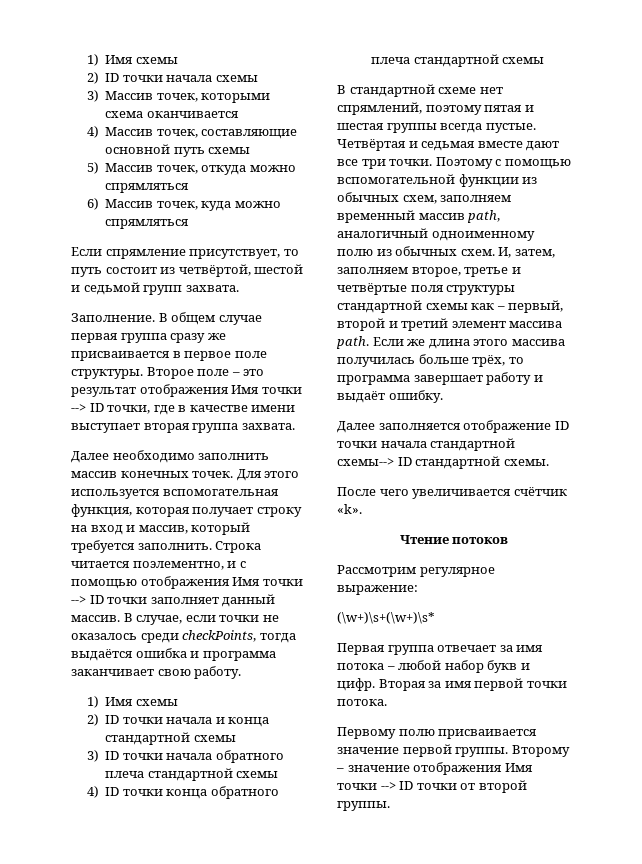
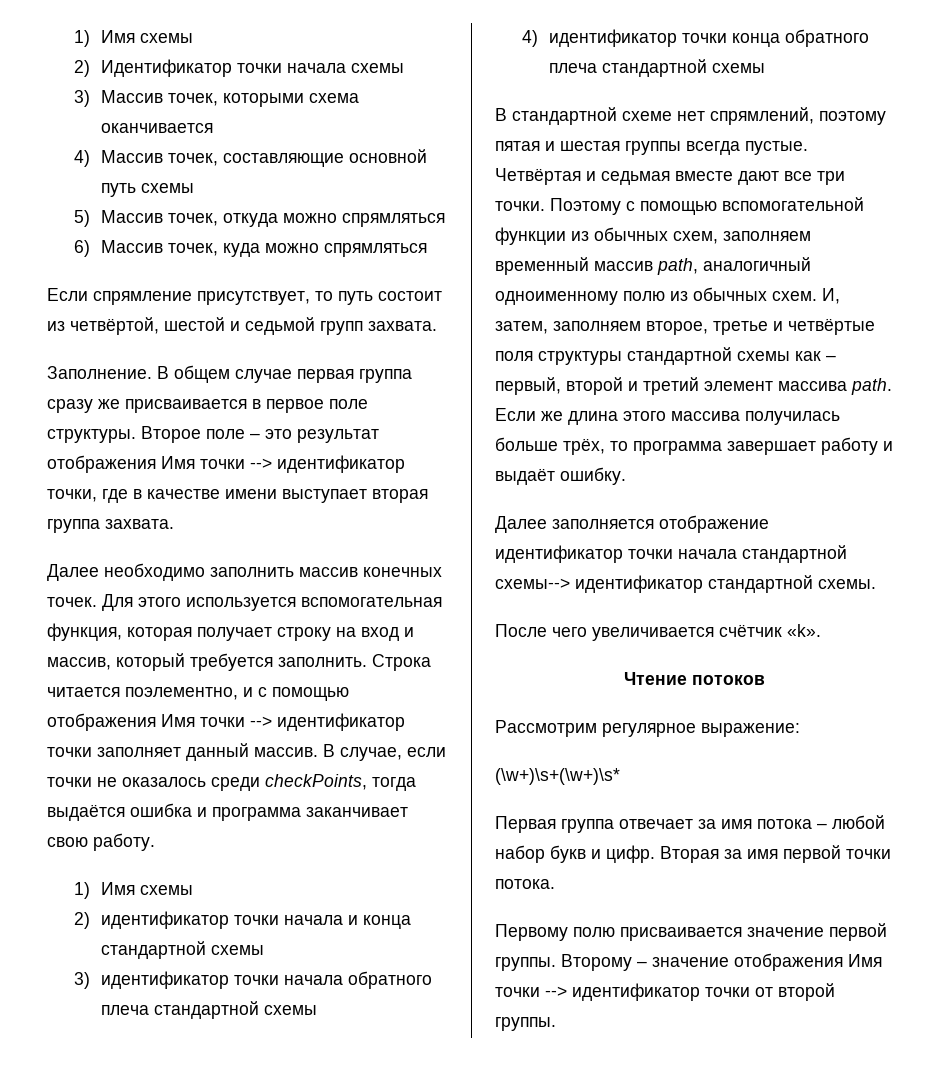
[86,54,178,66] [86,72,120,84] 1) Имя схемы // 2) ID -> [73,30,193,47] [73,59,232,77] 1) Имя схемы // 2) Идентификатор
[89,403,104,412] ID -> [277,455,405,473] идентификатор
[89,595,104,604] ID -> [277,713,405,731] идентификатор
[105,715,120,724] ID -> [100,911,229,929] идентификатор
[105,751,120,760] ID -> [100,971,229,989] идентификатор
[105,787,120,796] ID -> [548,29,677,47] идентификатор
[554,421,569,430] ID -> [495,545,623,563] идентификатор
[397,457,412,466] ID -> [575,575,703,593] идентификатор
[399,781,414,790] ID -> [572,983,700,1001] идентификатор

